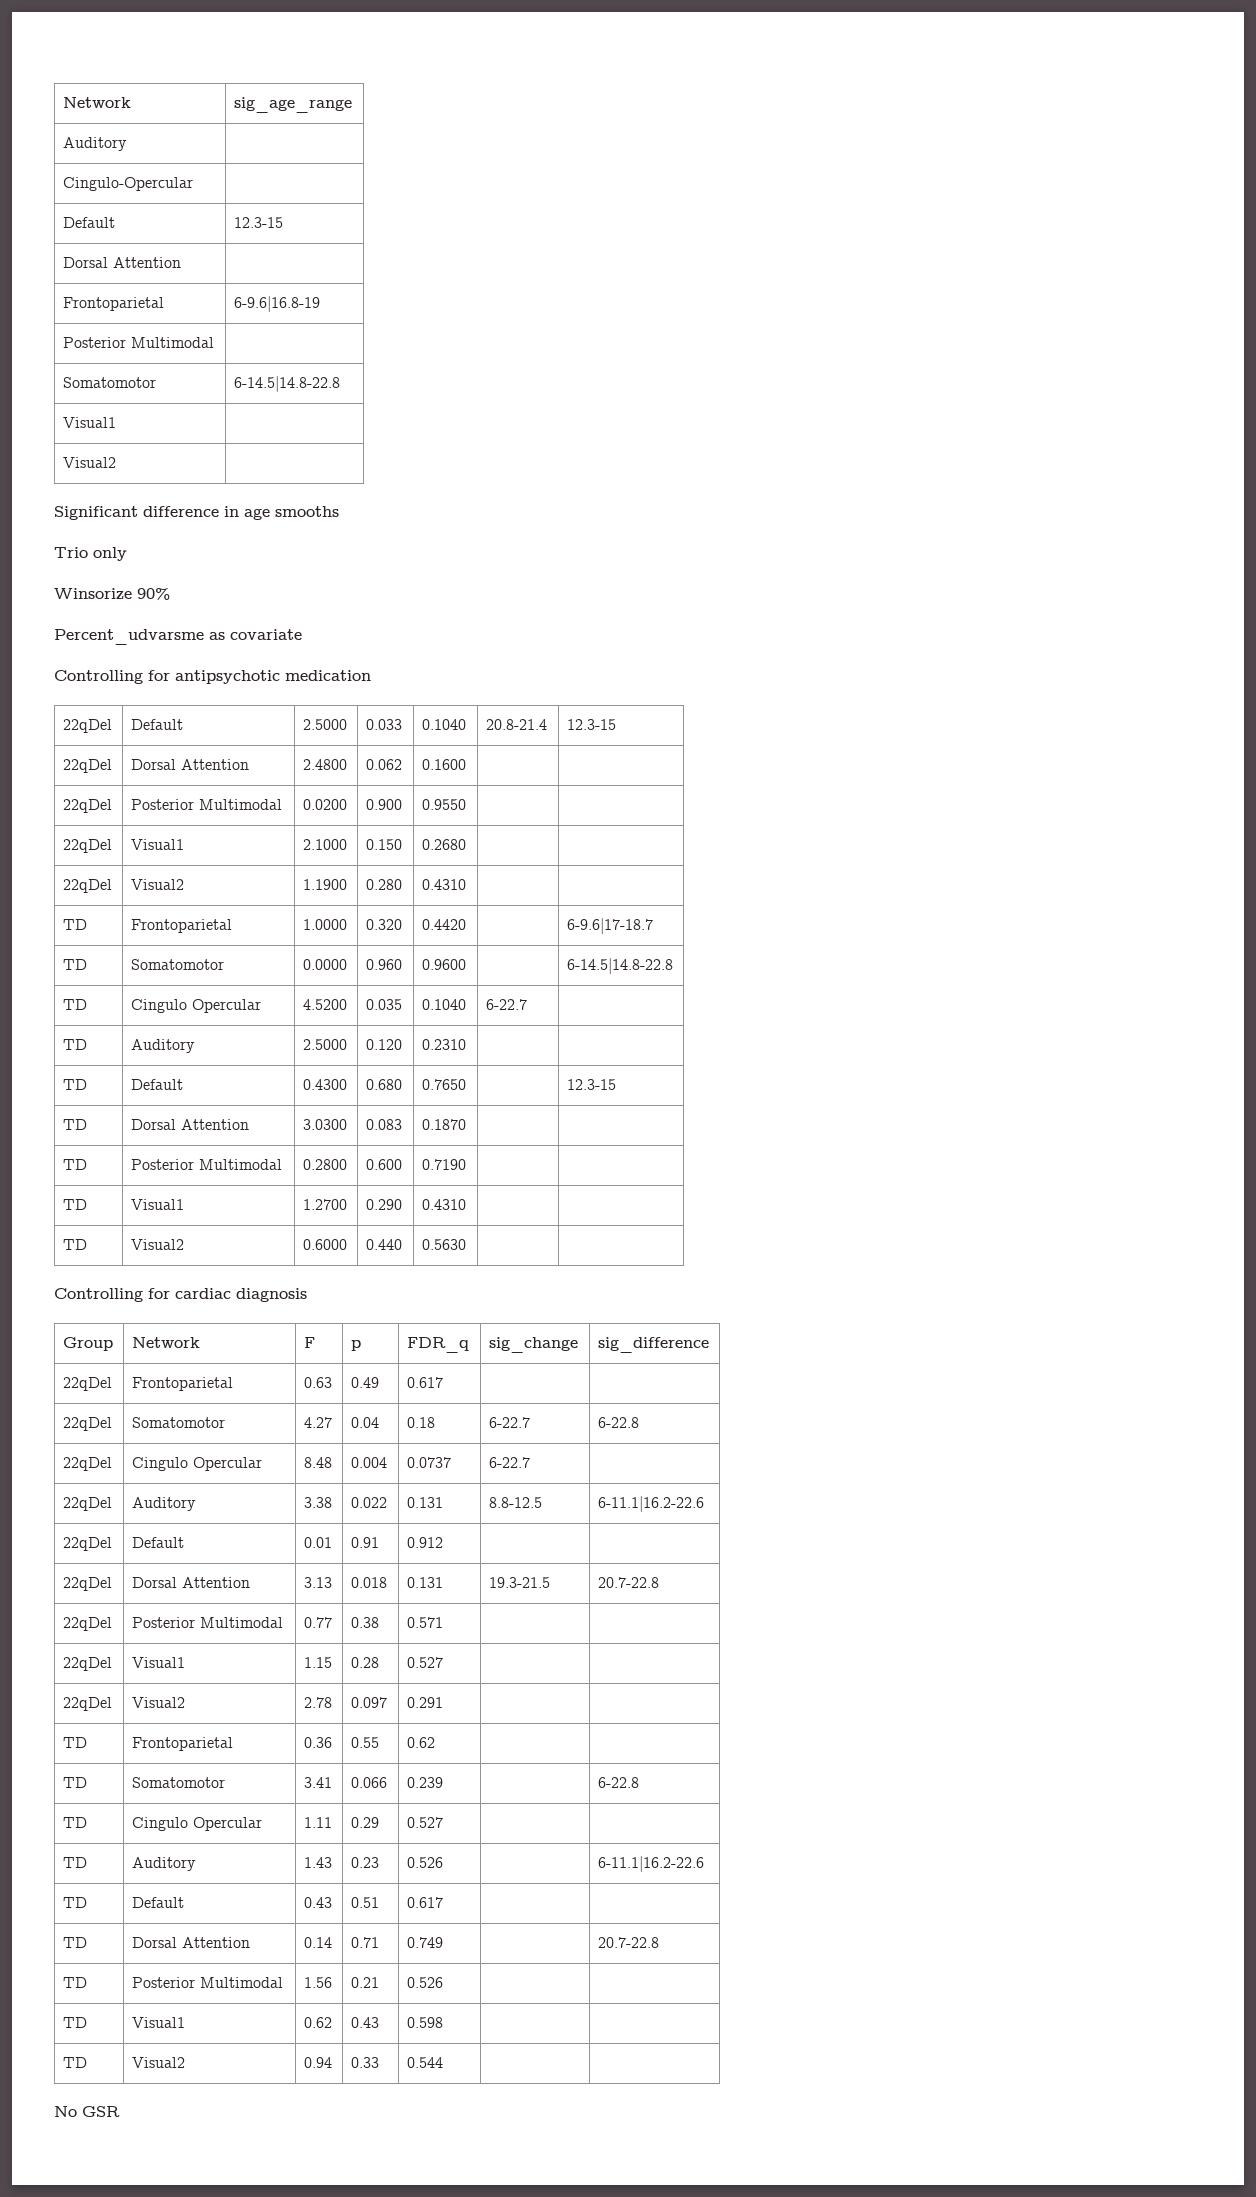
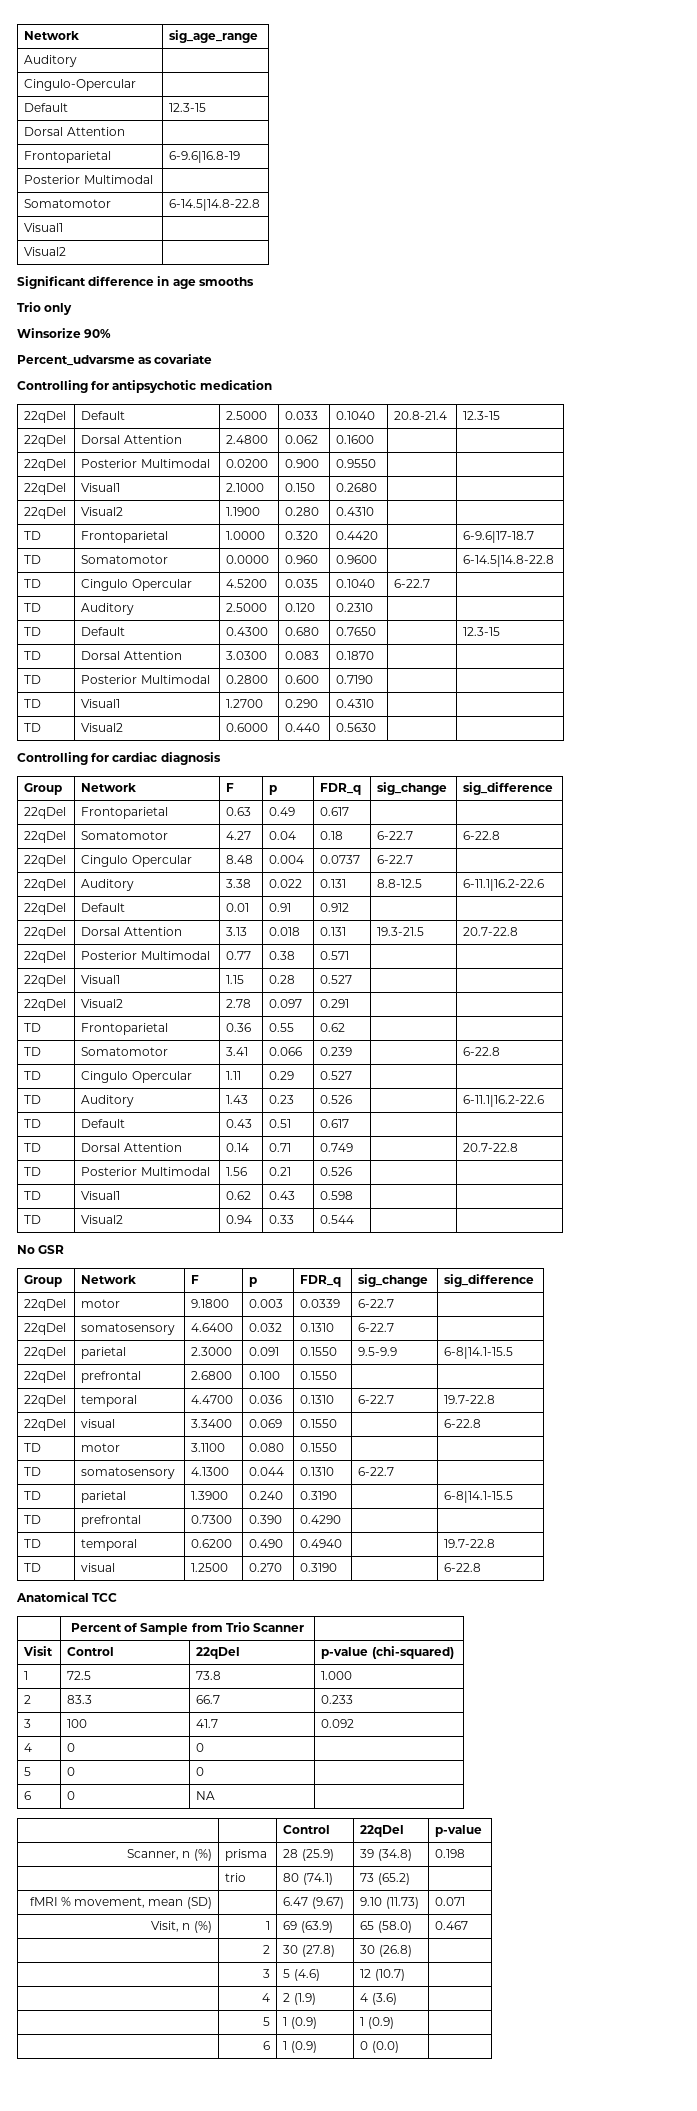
(120, 2111) none -> [24,1275,63,1287] [81,1275,137,1284] [191,1275,200,1284] [249,1277,258,1287] [300,1275,342,1287] [358,1274,429,1287] [444,1274,535,1287] [24,1299,67,1311] [81,1299,121,1308] [191,1299,230,1308] [249,1299,284,1308] [300,1299,341,1308] [358,1299,395,1308] [24,1323,67,1335] [81,1323,176,1335] [191,1323,234,1332] [249,1323,283,1332] [300,1323,335,1332] [358,1323,395,1332] [24,1347,67,1359] [81,1347,127,1359] [191,1347,233,1356] [249,1347,280,1356] [300,1347,338,1356] [358,1347,398,1356] [444,1347,514,1359] [24,1371,67,1383] [81,1371,142,1383] [191,1371,233,1380] [249,1371,281,1380] [300,1371,338,1380] [24,1395,67,1407] [81,1395,138,1407] [191,1395,234,1404] [249,1395,283,1404] [300,1395,335,1404] [358,1395,395,1404] [444,1395,496,1404] [24,1419,67,1431] [81,1419,116,1428] [191,1419,233,1428] [249,1419,283,1428] [300,1419,338,1428] [444,1419,482,1428] [24,1443,42,1452] [81,1443,121,1452] [191,1443,226,1452] [249,1443,285,1452] [300,1443,338,1452] [24,1467,42,1476] [81,1467,176,1479] [191,1467,230,1476] [249,1467,285,1476] [300,1467,335,1476] [358,1467,395,1476] [24,1491,42,1500] [81,1491,127,1503] [191,1491,229,1500] [249,1491,284,1500] [300,1491,338,1500] [444,1491,514,1503] [24,1515,42,1524] [81,1515,142,1527] [191,1515,233,1524] [249,1515,283,1524] [300,1515,342,1524] [24,1539,42,1548] [81,1539,138,1551] [191,1539,233,1548] [249,1539,284,1548] [300,1539,343,1548] [444,1539,496,1548] [24,1563,42,1572] [81,1563,116,1572] [191,1563,229,1572] [249,1563,283,1572] [300,1563,338,1572] [444,1563,482,1572] [16,1592,118,1602] [70,1622,305,1635] [23,1646,54,1656] [67,1647,115,1656] [196,1647,241,1659] [321,1646,454,1659] [24,1671,29,1680] [67,1671,92,1680] [196,1671,222,1680] [321,1671,353,1680] [24,1695,32,1704] [67,1695,93,1704] [196,1695,221,1704] [321,1695,354,1704] [24,1719,32,1728] [67,1719,88,1728] [196,1719,219,1728] [321,1719,355,1728] [24,1743,33,1752] [67,1743,76,1752] [196,1743,205,1752] [24,1767,32,1776] [67,1767,76,1776] [196,1767,205,1776] [24,1791,32,1800] [67,1791,76,1800] [196,1791,216,1800] [283,1825,331,1834] [360,1825,405,1837] [435,1825,483,1837] [127,1849,212,1861] [225,1849,268,1861] [283,1849,334,1861] [360,1849,412,1861] [435,1849,466,1858] [225,1873,247,1882] [283,1873,333,1885] [360,1873,410,1885] [29,1897,212,1909] [283,1897,344,1909] [360,1897,419,1909] [435,1897,466,1906] [151,1921,212,1933] [265,1921,270,1930] [283,1921,333,1933] [360,1921,412,1933] [435,1921,469,1930] [262,1945,270,1954] [283,1945,335,1957] [360,1945,412,1957] [262,1969,270,1978] [283,1969,320,1981] [360,1969,405,1981] [261,1993,270,2002] [283,1993,316,2005] [360,1993,397,2005] [262,2017,270,2026] [283,2017,317,2029] [360,2017,394,2029] [262,2041,270,2050] [283,2041,317,2053] [360,2041,399,2053] // Group | Network | F | p | FDR_q | sig_change | sig_difference // 22qDel | motor | 9.1800 | 0.003 | 0.0339 | 6-22.7 | // 22qDel | somatosensory | 4.6400 | 0.032 | 0.1310 | 6-22.7 | // 22qDel | parietal | 2.3000 | 0.091 | 0.1550 | 9.5-9.9 | 6-8|14.1-15.5 // 22qDel | prefrontal | 2.6800 | 0.100 | 0.1550 | | // 22qDel | temporal | 4.4700 | 0.036 | 0.1310 | 6-22.7 | 19.7-22.8 // 22qDel | visual | 3.3400 | 0.069 | 0.1550 | | 6-22.8 // TD | motor | 3.1100 | 0.080 | 0.1550 | | // TD | somatosensory | 4.1300 | 0.044 | 0.1310 | 6-22.7 | // TD | parietal | 1.3900 | 0.240 | 0.3190 | | 6-8|14.1-15.5 // TD | prefrontal | 0.7300 | 0.390 | 0.4290 | | // TD | temporal | 0.6200 | 0.490 | 0.4940 | | 19.7-22.8 // TD | visual | 1.2500 | 0.270 | 0.3190 | | 6-22.8 // Anatomical TCC // | Percent of Sample from Trio Scanner | // Visit | Control | 22qDel | p-value (chi-squared) // 1 | 72.5 | 73.8 | 1.000 // 2 | 83.3 | 66.7 | 0.233 // 3 | 100 | 41.7 | 0.092 // 4 | 0 | 0 | // 5 | 0 | 0 | // 6 | 0 | NA | // | | Control | 22qDel | p-value // Scanner, n (%) | prisma | 28 (25.9) | 39 (34.8) | 0.198 // | trio | 80 (74.1) | 73 (65.2) | // fMRI % movement, mean (SD) | | 6.47 (9.67) | 9.10 (11.73) | 0.071 // Visit, n (%) | 1 | 69 (63.9) | 65 (58.0) | 0.467 // | 2 | 30 (27.8) | 30 (26.8) | // | 3 | 5 (4.6) | 12 (10.7) | // | 4 | 2 (1.9) | 4 (3.6) | // | 5 | 1 (0.9) | 1 (0.9) | // | 6 | 1 (0.9) | 0 (0.0) |

